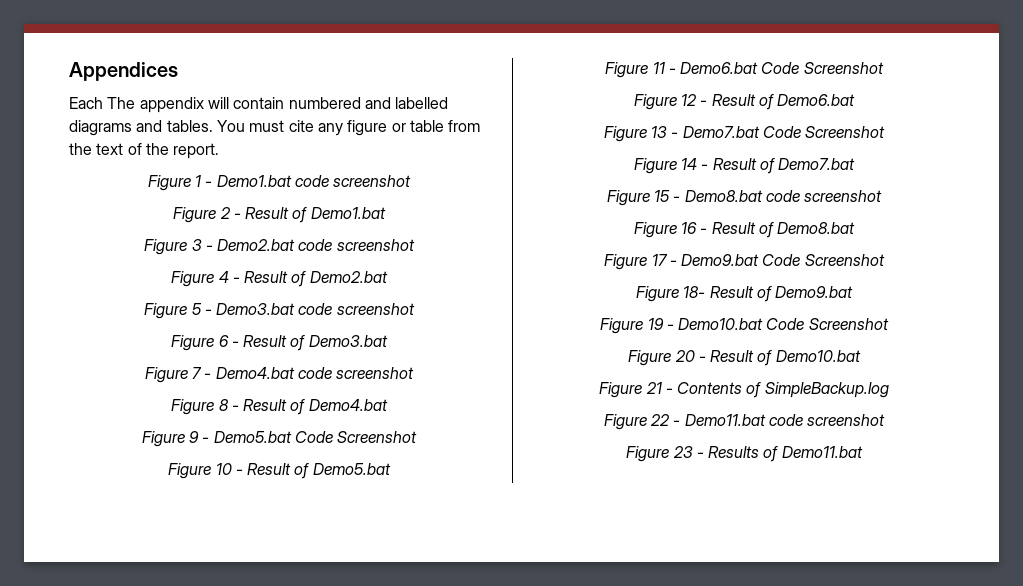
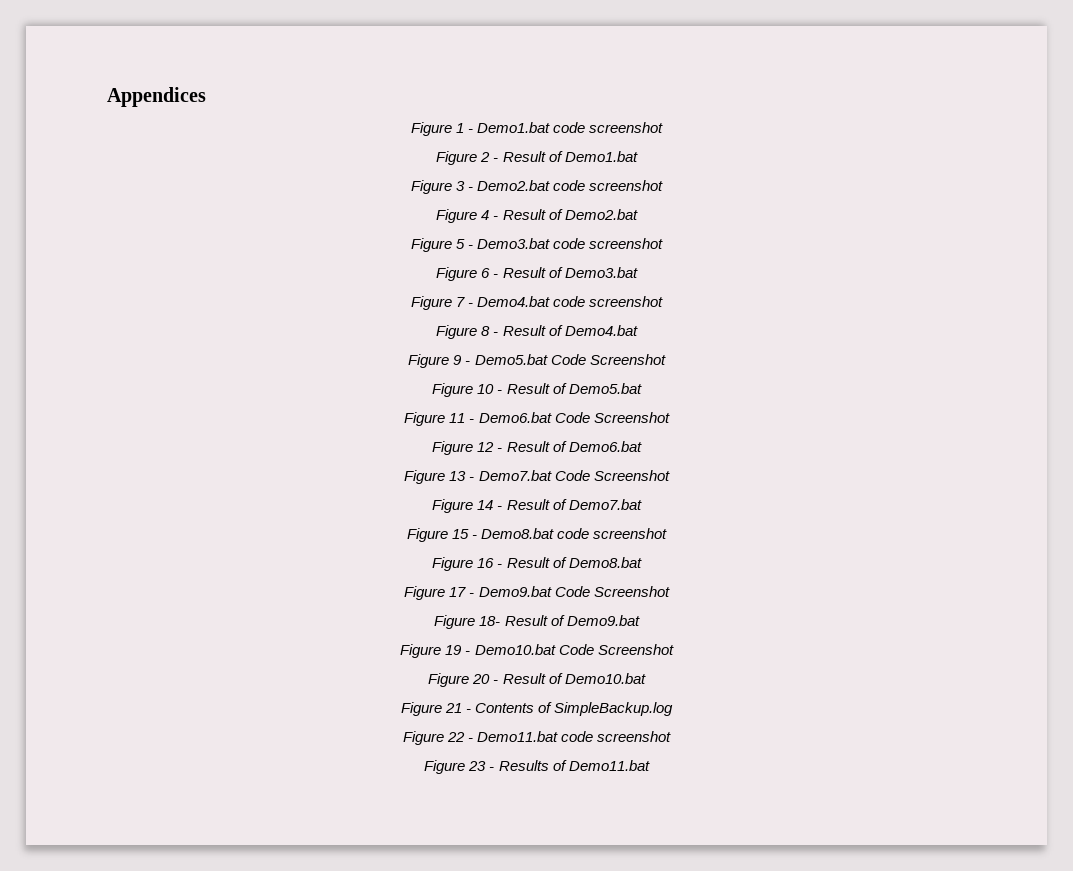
[69,97,449,113] [69,120,481,136] [69,143,220,159] // Each The appendix will contain numbered and labelled diagrams and tables. You must cite any figure or table from the text of the report. -> (206, 97) none

